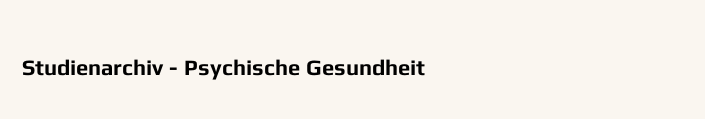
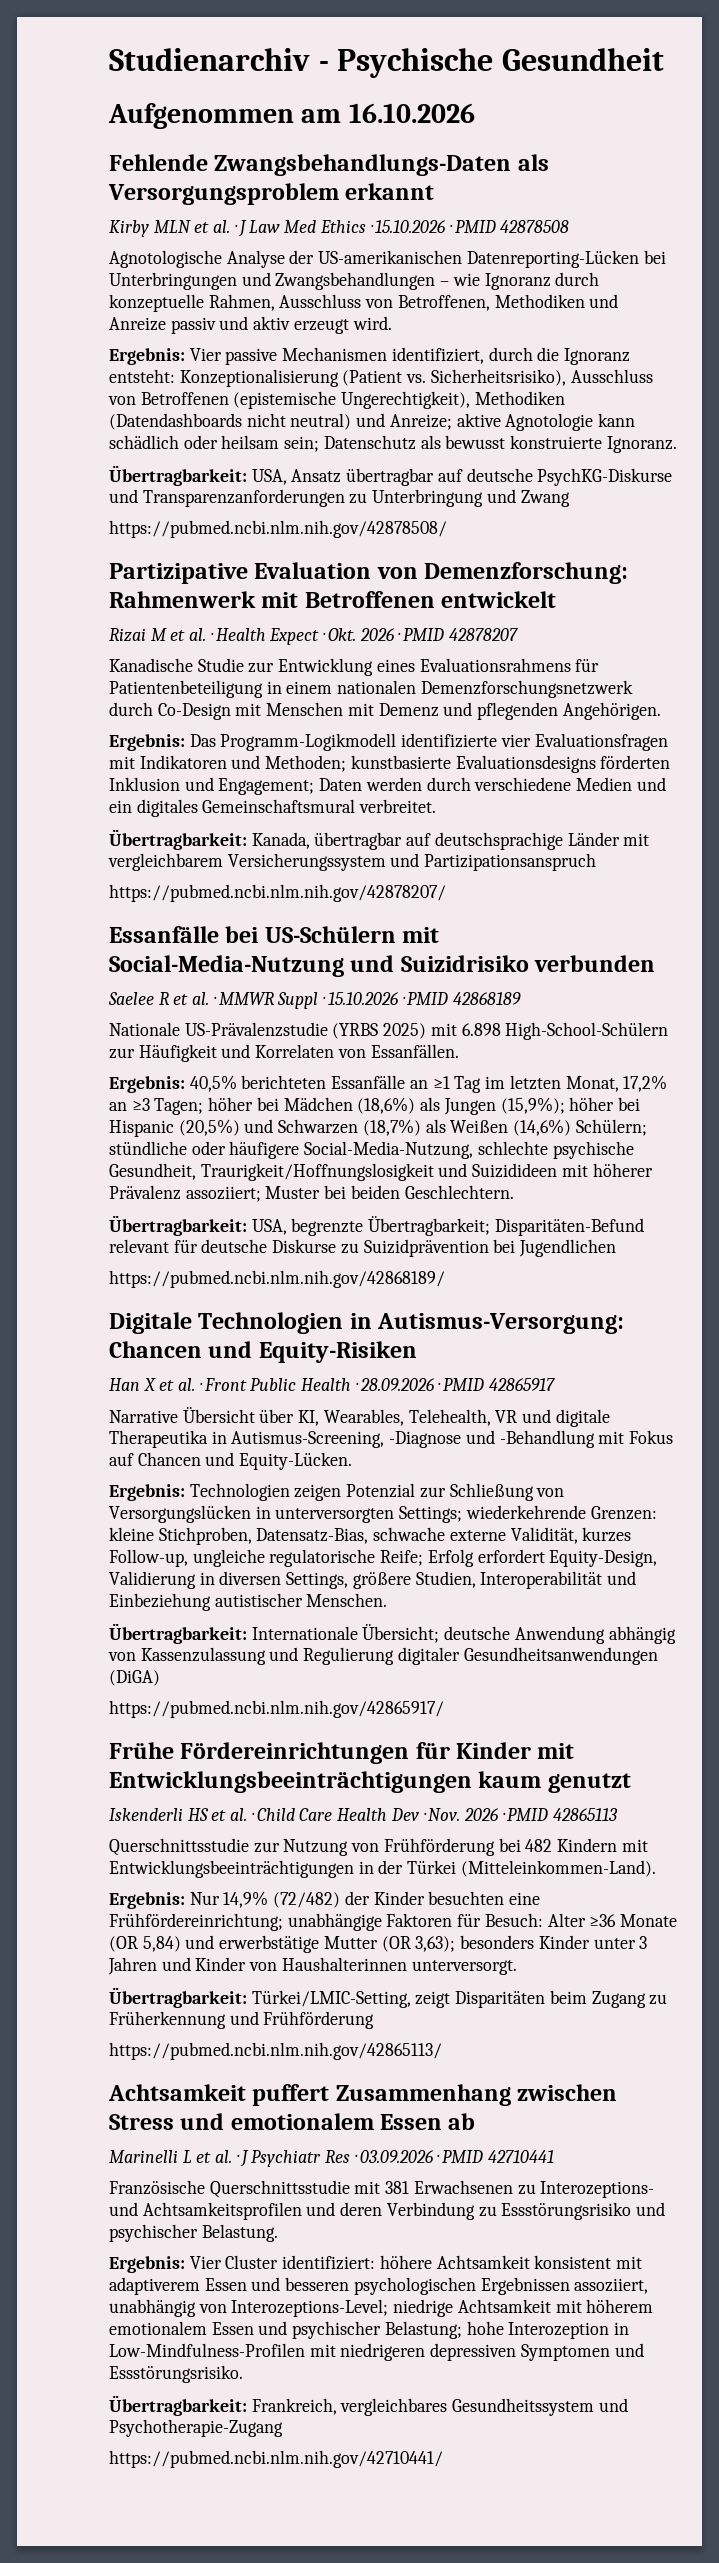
(425, 67) none -> [108,103,475,129] [109,154,549,176] [108,183,435,205] [109,220,570,237] [109,250,666,268] [109,272,600,290] [109,294,619,312] [109,316,392,334] [109,347,631,365] [109,369,653,387] [108,391,565,409] [109,413,636,431] [109,435,677,453] [109,465,673,486] [109,489,570,507] [109,520,447,538] [109,562,629,584] [109,591,557,608] [109,628,518,645] [109,658,600,676] [109,680,633,698] [109,702,661,720] [109,733,668,751] [109,755,671,773] [109,777,666,795] [109,799,437,817] [109,829,650,850] [108,853,597,871] [109,884,446,902] [109,926,440,943] [109,955,656,977] [108,992,521,1009] [109,1022,669,1040] [109,1044,459,1062] [109,1075,668,1093] [109,1097,640,1115] [109,1119,647,1137] [109,1141,634,1159] [109,1163,653,1181] [109,1185,514,1202] [109,1215,644,1236] [109,1239,617,1257] [109,1270,445,1288] [109,1312,625,1334] [109,1341,417,1363] [109,1378,555,1391] [109,1407,610,1427] [109,1430,674,1448] [109,1452,353,1470] [109,1483,565,1501] [109,1505,657,1523] [109,1527,632,1545] [109,1549,658,1567] [109,1571,637,1589] [109,1593,388,1611] [109,1623,676,1644] [108,1647,658,1665] [109,1670,160,1686] [109,1700,444,1718] [109,1742,575,1764] [109,1771,631,1793] [109,1808,619,1821] [109,1838,648,1856] [109,1860,656,1878] [109,1891,541,1909] [109,1913,678,1931] [109,1935,648,1953] [108,1957,517,1975] [109,1987,668,2008] [109,2011,375,2029] [109,2042,442,2060] [108,2084,618,2106] [109,2113,476,2130] [109,2150,554,2167] [109,2180,655,2198] [109,2202,666,2220] [109,2224,278,2242] [109,2255,643,2273] [109,2277,649,2295] [109,2299,654,2317] [109,2321,630,2339] [109,2343,644,2361] [109,2365,243,2383] [109,2395,628,2416] [109,2419,283,2437] [109,2450,443,2468] // Aufgenommen am 16.10.2026 // Fehlende Zwangsbehandlungs-Daten als Versorgungsproblem erkannt // Kirby MLN et al. · J Law Med Ethics · 15.10.2026 · PMID 42878508 // Agnotologische Analyse der US-amerikanischen Datenreporting-Lücken bei Unterbringungen und Zwangsbehandlungen – wie Ignoranz durch konzeptuelle Rahmen, Ausschluss von Betroffenen, Methodiken und Anreize passiv und aktiv erzeugt wird. // Ergebnis: Vier passive Mechanismen identifiziert, durch die Ignoranz entsteht: Konzeptionalisierung (Patient vs. Sicherheitsrisiko), Ausschluss von Betroffenen (epistemische Ungerechtigkeit), Methodiken (Datendashboards nicht neutral) und Anreize; aktive Agnotologie kann schädlich oder heilsam sein; Datenschutz als bewusst konstruierte Ignoranz. // Übertragbarkeit: USA, Ansatz übertragbar auf deutsche PsychKG-Diskurse und Transparenzanforderungen zu Unterbringung und Zwang // https://pubmed.ncbi.nlm.nih.gov/42878508/ // Partizipative Evaluation von Demenzforschung: Rahmenwerk mit Betroffenen entwickelt // Rizai M et al. · Health Expect · Okt. 2026 · PMID 42878207 // Kanadische Studie zur Entwicklung eines Evaluationsrahmens für Patientenbeteiligung in einem nationalen Demenzforschungsnetzwerk durch Co-Design mit Menschen mit Demenz und pflegenden Angehörigen. // Ergebnis: Das Programm-Logikmodell identifizierte vier Evaluationsfragen mit Indikatoren und Methoden; kunstbasierte Evaluationsdesigns förderten Inklusion und Engagement; Daten werden durch verschiedene Medien und ein digitales Gemeinschaftsmural verbreitet. // Übertragbarkeit: Kanada, übertragbar auf deutschsprachige Länder mit vergleichbarem Versicherungssystem und Partizipationsanspruch // https://pubmed.ncbi.nlm.nih.gov/42878207/ // Essanfälle bei US-Schülern mit Social-Media-Nutzung und Suizidrisiko verbunden // Saelee R et al. · MMWR Suppl · 15.10.2026 · PMID 42868189 // Nationale US-Prävalenzstudie (YRBS 2025) mit 6.898 High-School-Schülern zur Häufigkeit und Korrelaten von Essanfällen. // Ergebnis: 40,5% berichteten Essanfälle an ≥1 Tag im letzten Monat, 17,2% an ≥3 Tagen; höher bei Mädchen (18,6%) als Jungen (15,9%); höher bei Hispanic (20,5%) und Schwarzen (18,7%) als Weißen (14,6%) Schülern; stündliche oder häufigere Social-Media-Nutzung, schlechte psychische Gesundheit, Traurigkeit/Hoffnungslosigkeit und Suizidideen mit höherer Prävalenz assoziiert; Muster bei beiden Geschlechtern. // Übertragbarkeit: USA, begrenzte Übertragbarkeit; Disparitäten-Befund relevant für deutsche Diskurse zu Suizidprävention bei Jugendlichen // https://pubmed.ncbi.nlm.nih.gov/42868189/ // Digitale Technologien in Autismus-Versorgung: Chancen und Equity-Risiken // Han X et al. · Front Public Health · 28.09.2026 · PMID 42865917 // Narrative Übersicht über KI, Wearables, Telehealth, VR und digitale Therapeutika in Autismus-Screening, -Diagnose und -Behandlung mit Fokus auf Chancen und Equity-Lücken. // Ergebnis: Technologien zeigen Potenzial zur Schließung von Versorgungslücken in unterversorgten Settings; wiederkehrende Grenzen: kleine Stichproben, Datensatz-Bias, schwache externe Validität, kurzes Follow-up, ungleiche regulatorische Reife; Erfolg erfordert Equity-Design, Validierung in diversen Settings, größere Studien, Interoperabilität und Einbeziehung autistischer Menschen. // Übertragbarkeit: Internationale Übersicht; deutsche Anwendung abhängig von Kassenzulassung und Regulierung digitaler Gesundheitsanwendungen (DiGA) // https://pubmed.ncbi.nlm.nih.gov/42865917/ // Frühe Fördereinrichtungen für Kinder mit Entwicklungsbeeinträchtigungen kaum genutzt // Iskenderli HS et al. · Child Care Health Dev · Nov. 2026 · PMID 42865113 // Querschnittsstudie zur Nutzung von Frühförderung bei 482 Kindern mit Entwicklungsbeeinträchtigungen in der Türkei (Mitteleinkommen-Land). // Ergebnis: Nur 14,9% (72/482) der Kinder besuchten eine Frühfördereinrichtung; unabhängige Faktoren für Besuch: Alter ≥36 Monate (OR 5,84) und erwerbstätige Mutter (OR 3,63); besonders Kinder unter 3 Jahren und Kinder von Haushalterinnen unterversorgt. // Übertragbarkeit: Türkei/LMIC-Setting, zeigt Disparitäten beim Zugang zu Früherkennung und Frühförderung // https://pubmed.ncbi.nlm.nih.gov/42865113/ // Achtsamkeit puffert Zusammenhang zwischen Stress und emotionalem Essen ab // Marinelli L et al. · J Psychiatr Res · 03.09.2026 · PMID 42710441 // Französische Querschnittsstudie mit 381 Erwachsenen zu Interozeptions- und Achtsamkeitsprofilen und deren Verbindung zu Essstörungsrisiko und psychischer Belastung. // Ergebnis: Vier Cluster identifiziert: höhere Achtsamkeit konsistent mit adaptiverem Essen und besseren psychologischen Ergebnissen assoziiert, unabhängig von Interozeptions-Level; niedrige Achtsamkeit mit höherem emotionalem Essen und psychischer Belastung; hohe Interozeption in Low-Mindfulness-Profilen mit niedrigeren depressiven Symptomen und Essstörungsrisiko. // Übertragbarkeit: Frankreich, vergleichbares Gesundheitssystem und Psychotherapie-Zugang // https://pubmed.ncbi.nlm.nih.gov/42710441/

